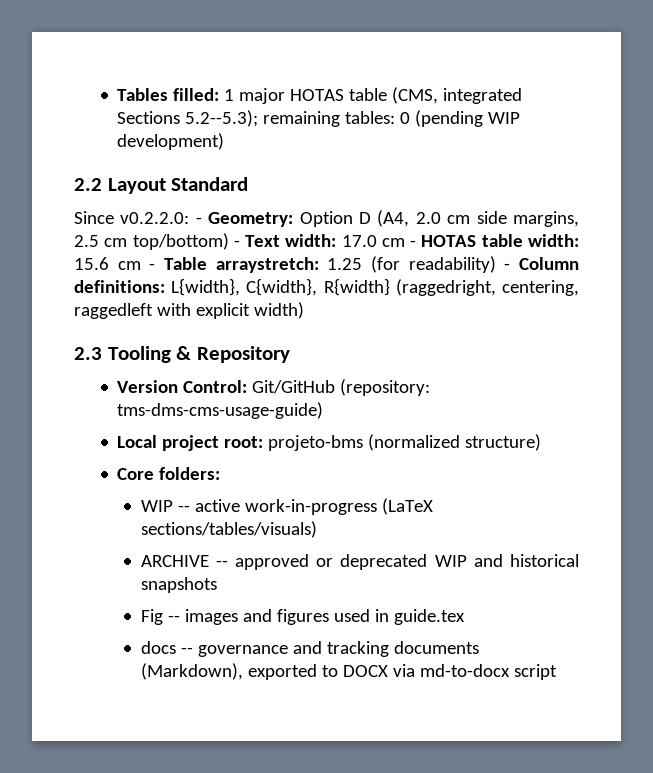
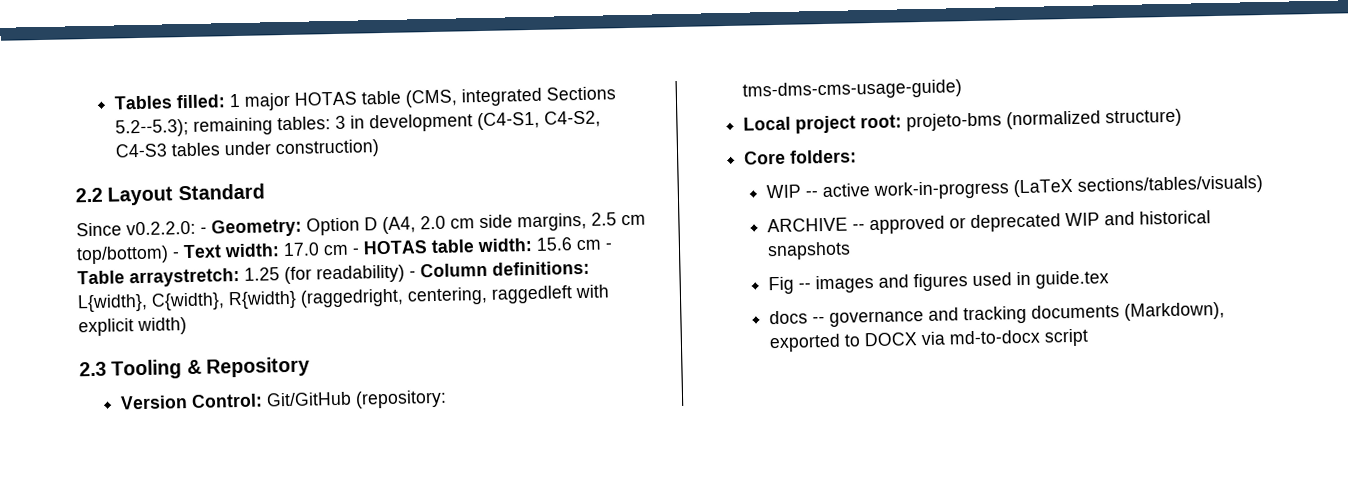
[400,110,521,127] [117,133,225,150] 0 (pending WIP development) -> [335,110,602,133] [115,139,381,159] 3 in development (C4-S1, C4-S2, C4-S3 tables under construction)

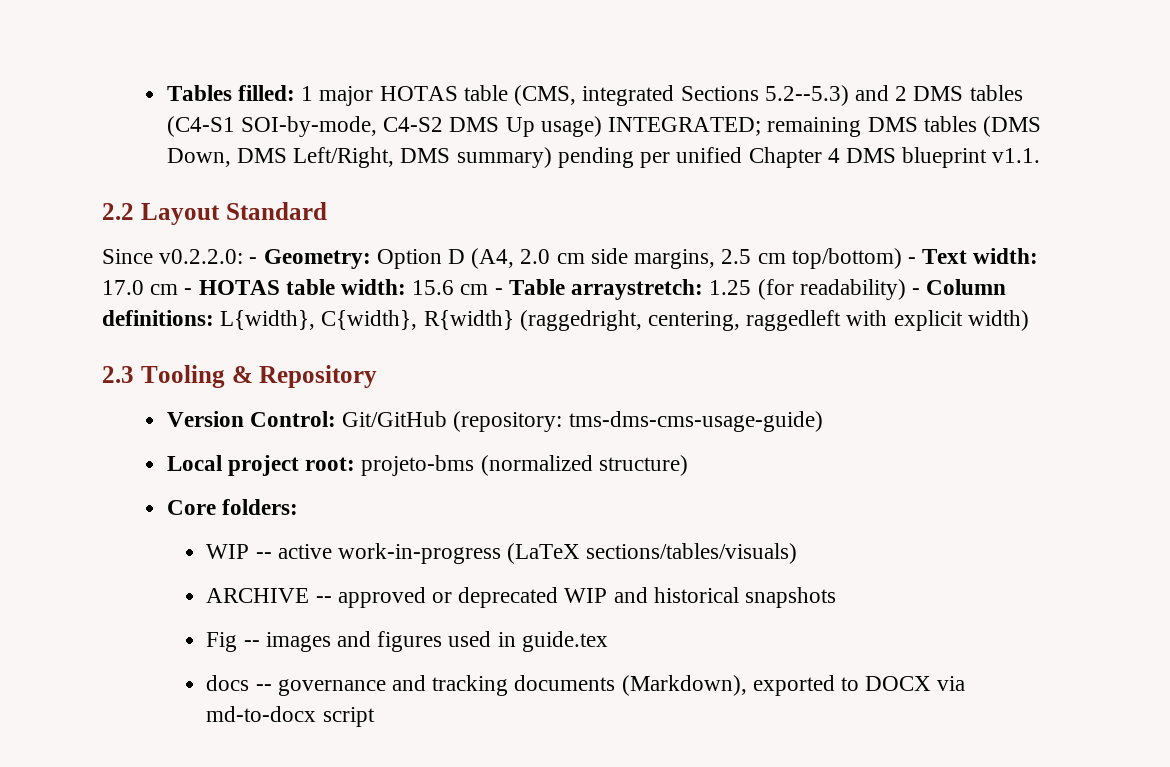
[115,110,602,138] [115,139,381,159] 5.2--5.3); remaining tables: 3 in development (C4-S1, C4-S2, C4-S3 tables under construction) -> [764,85,1023,106] [166,116,1041,137] [166,147,1041,168] 5.2--5.3) and 2 DMS tables (C4-S1 SOI-by-mode, C4-S2 DMS Up usage) INTEGRATED; remaining DMS tables (DMS Down, DMS Left/Right, DMS summary) pending per unified Chapter 4 DMS blueprint v1.1.

